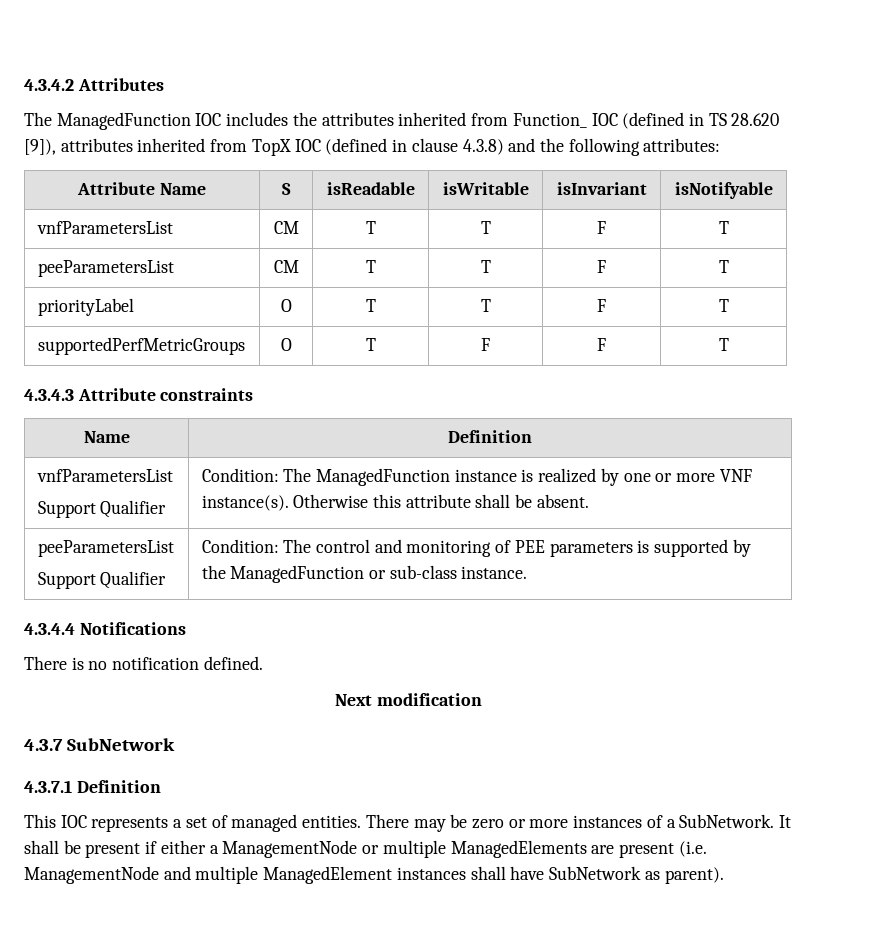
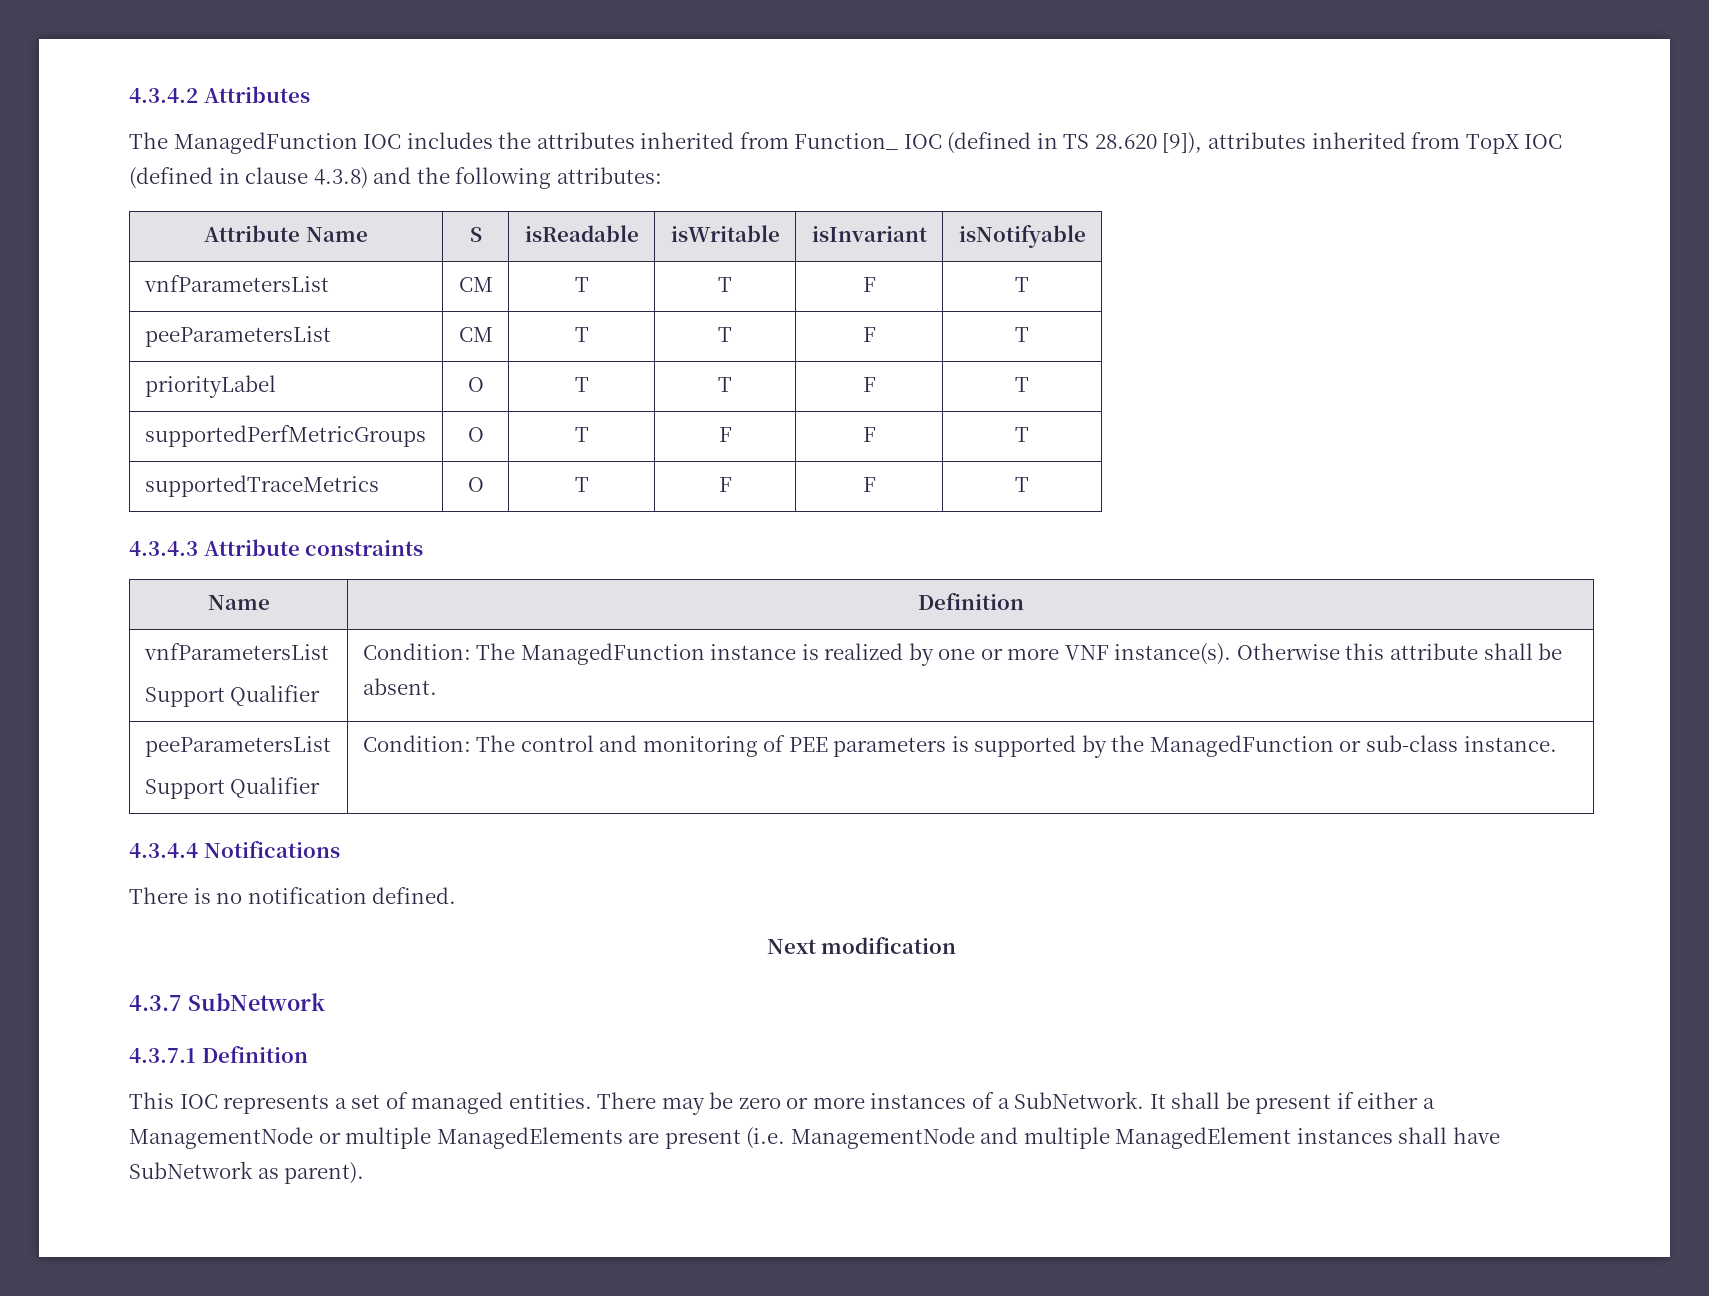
(729, 344) none -> [144,475,379,497] [467,477,484,492] [574,477,589,492] [718,477,732,492] [862,477,876,492] [1015,477,1029,492] // supportedTraceMetrics | O | T | F | F | T

